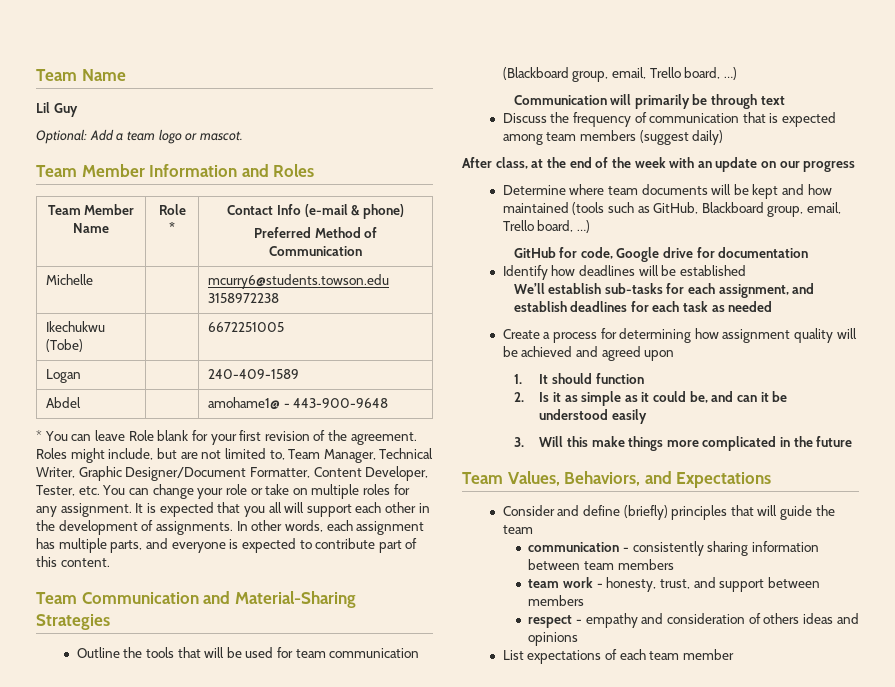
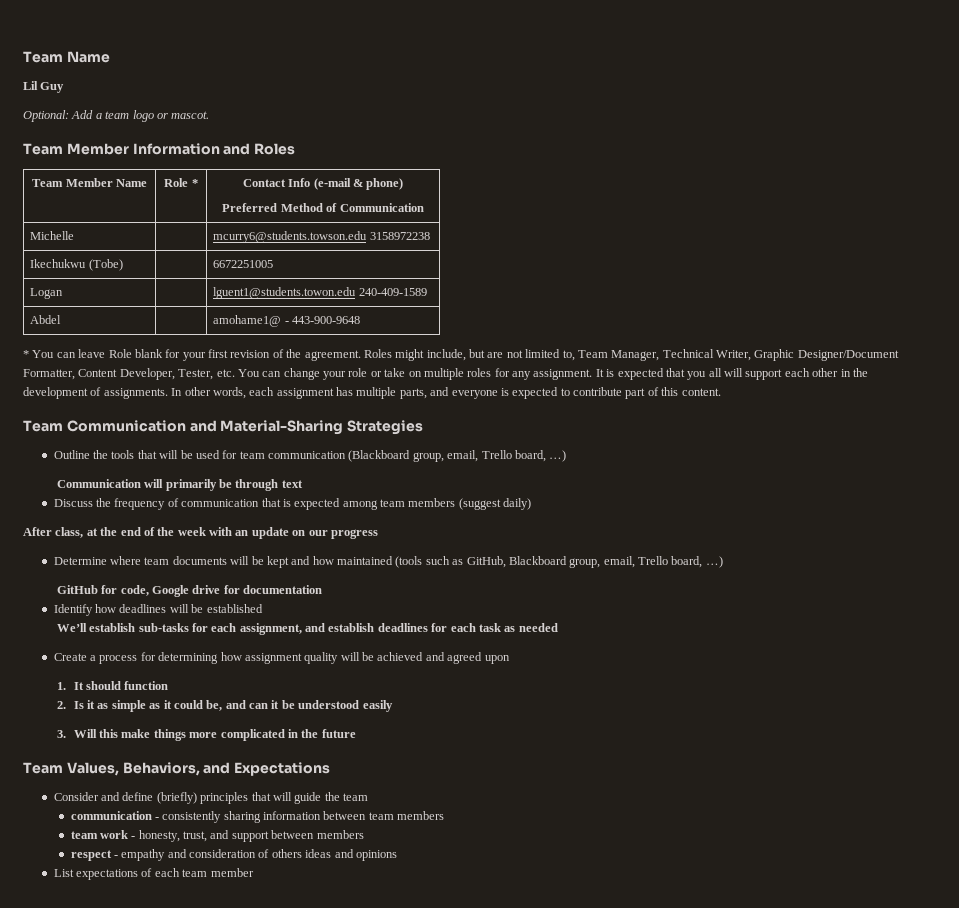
(82, 376) none -> [213,287,357,299] lguent1@students.towon.edu

